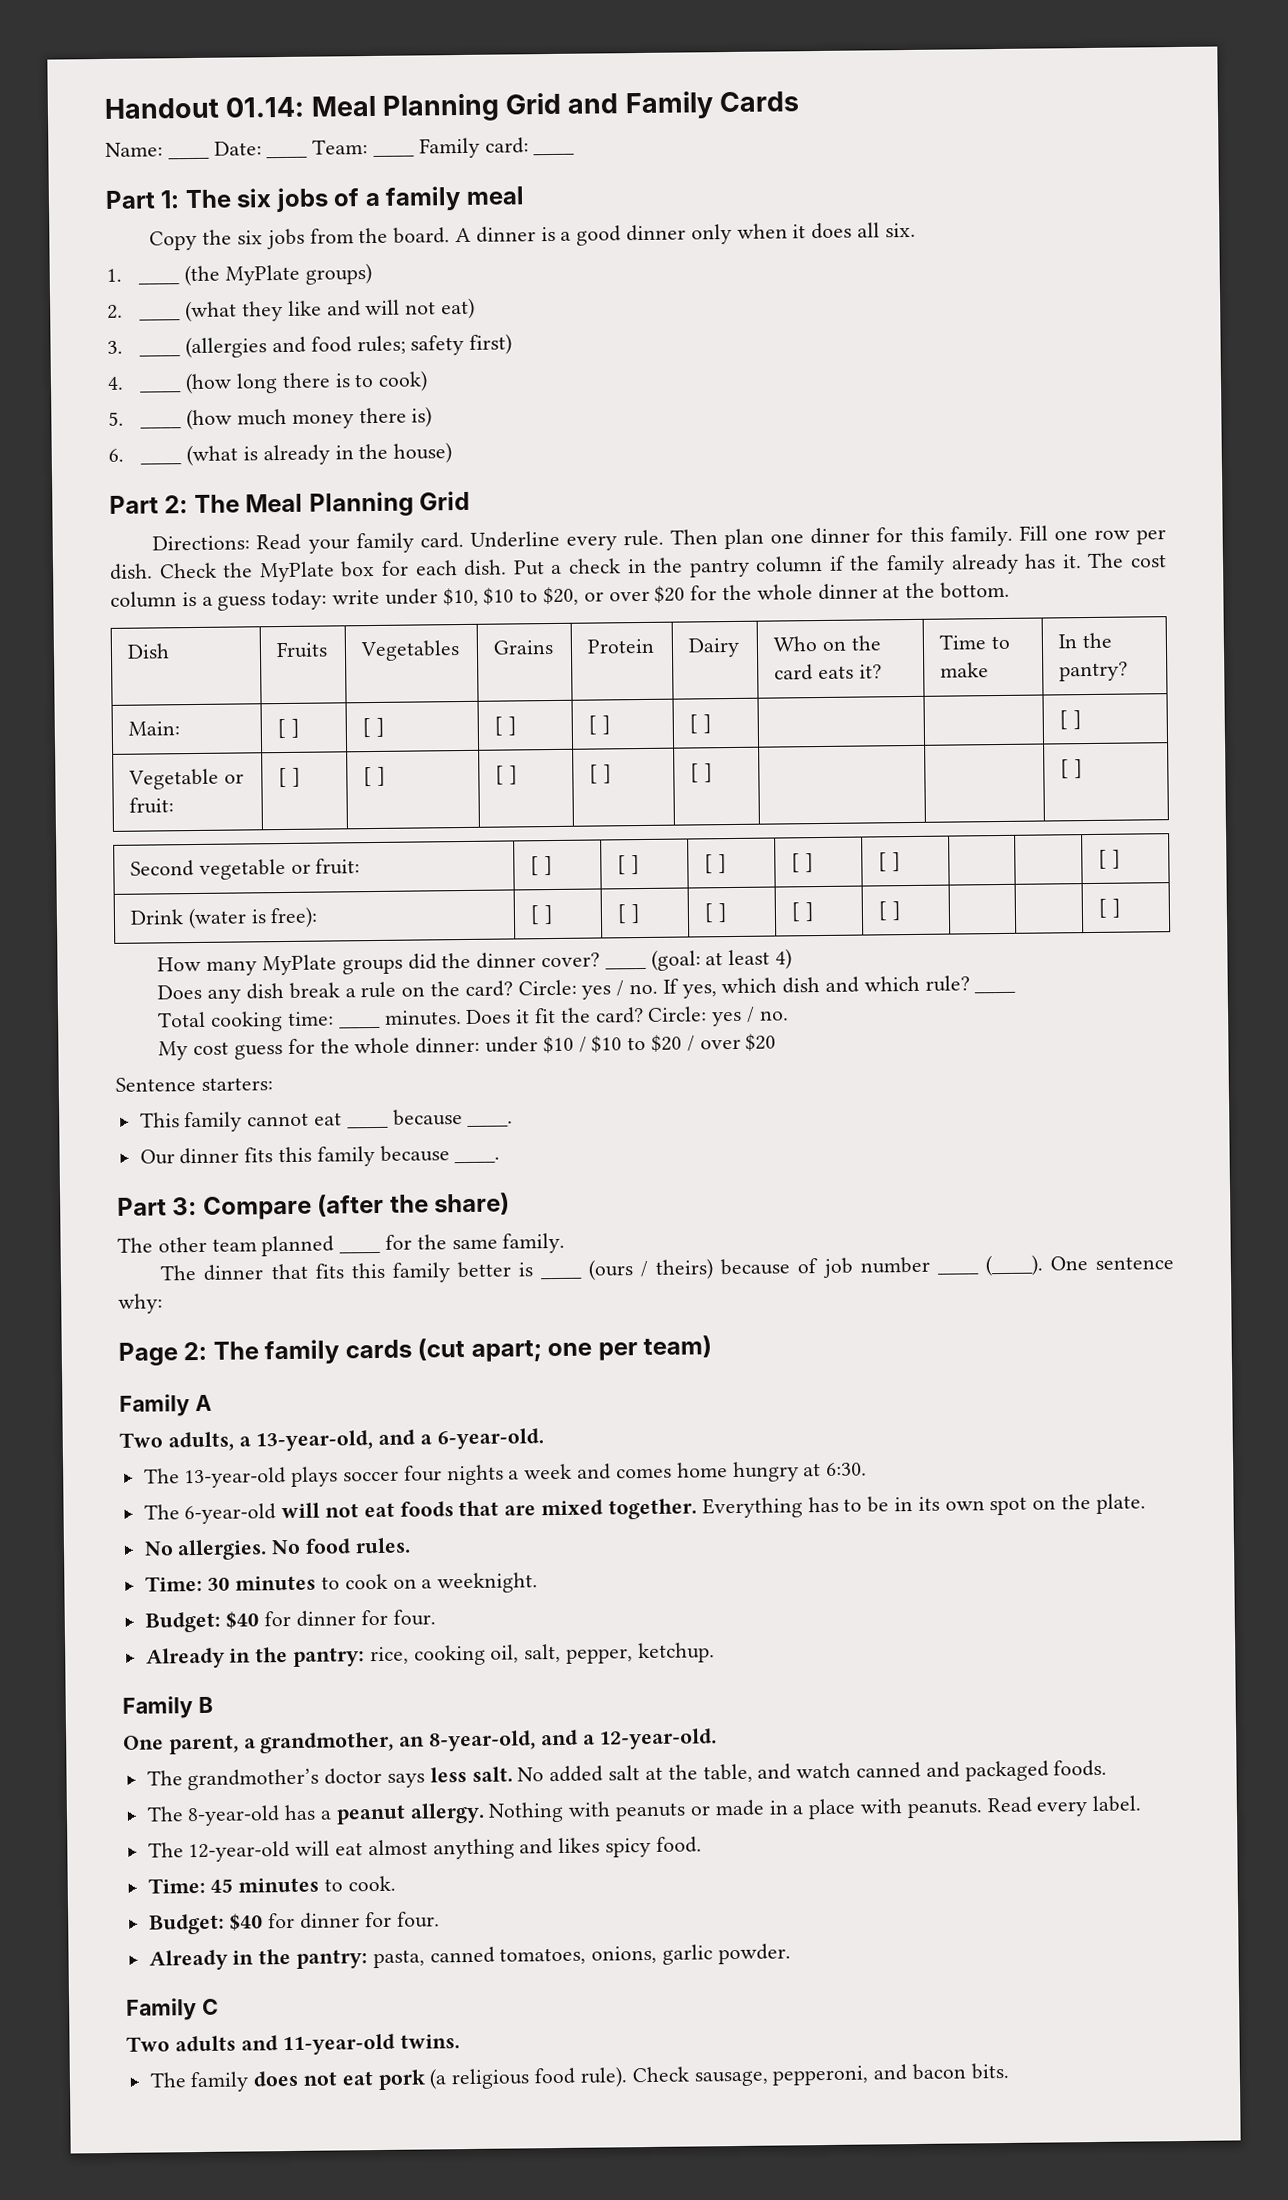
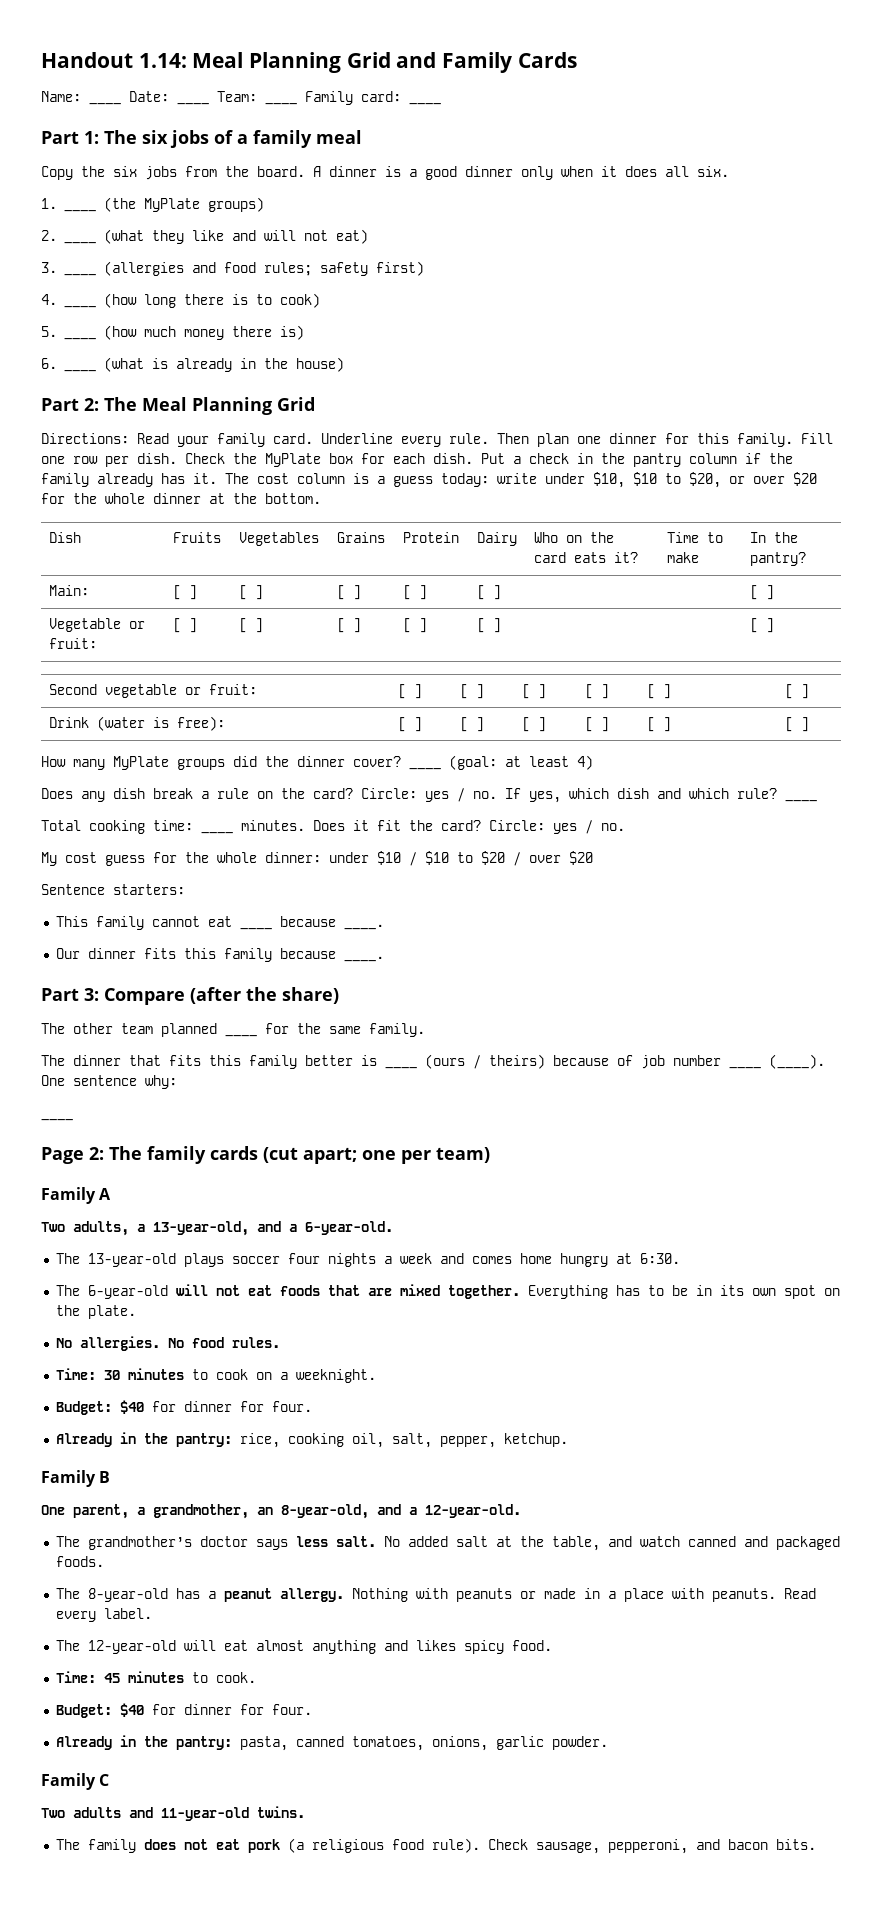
[225,96,305,118] 01.14: -> [138,53,187,68] 1.14:
(163, 1303) none -> [41,1118,73,1121] // ____

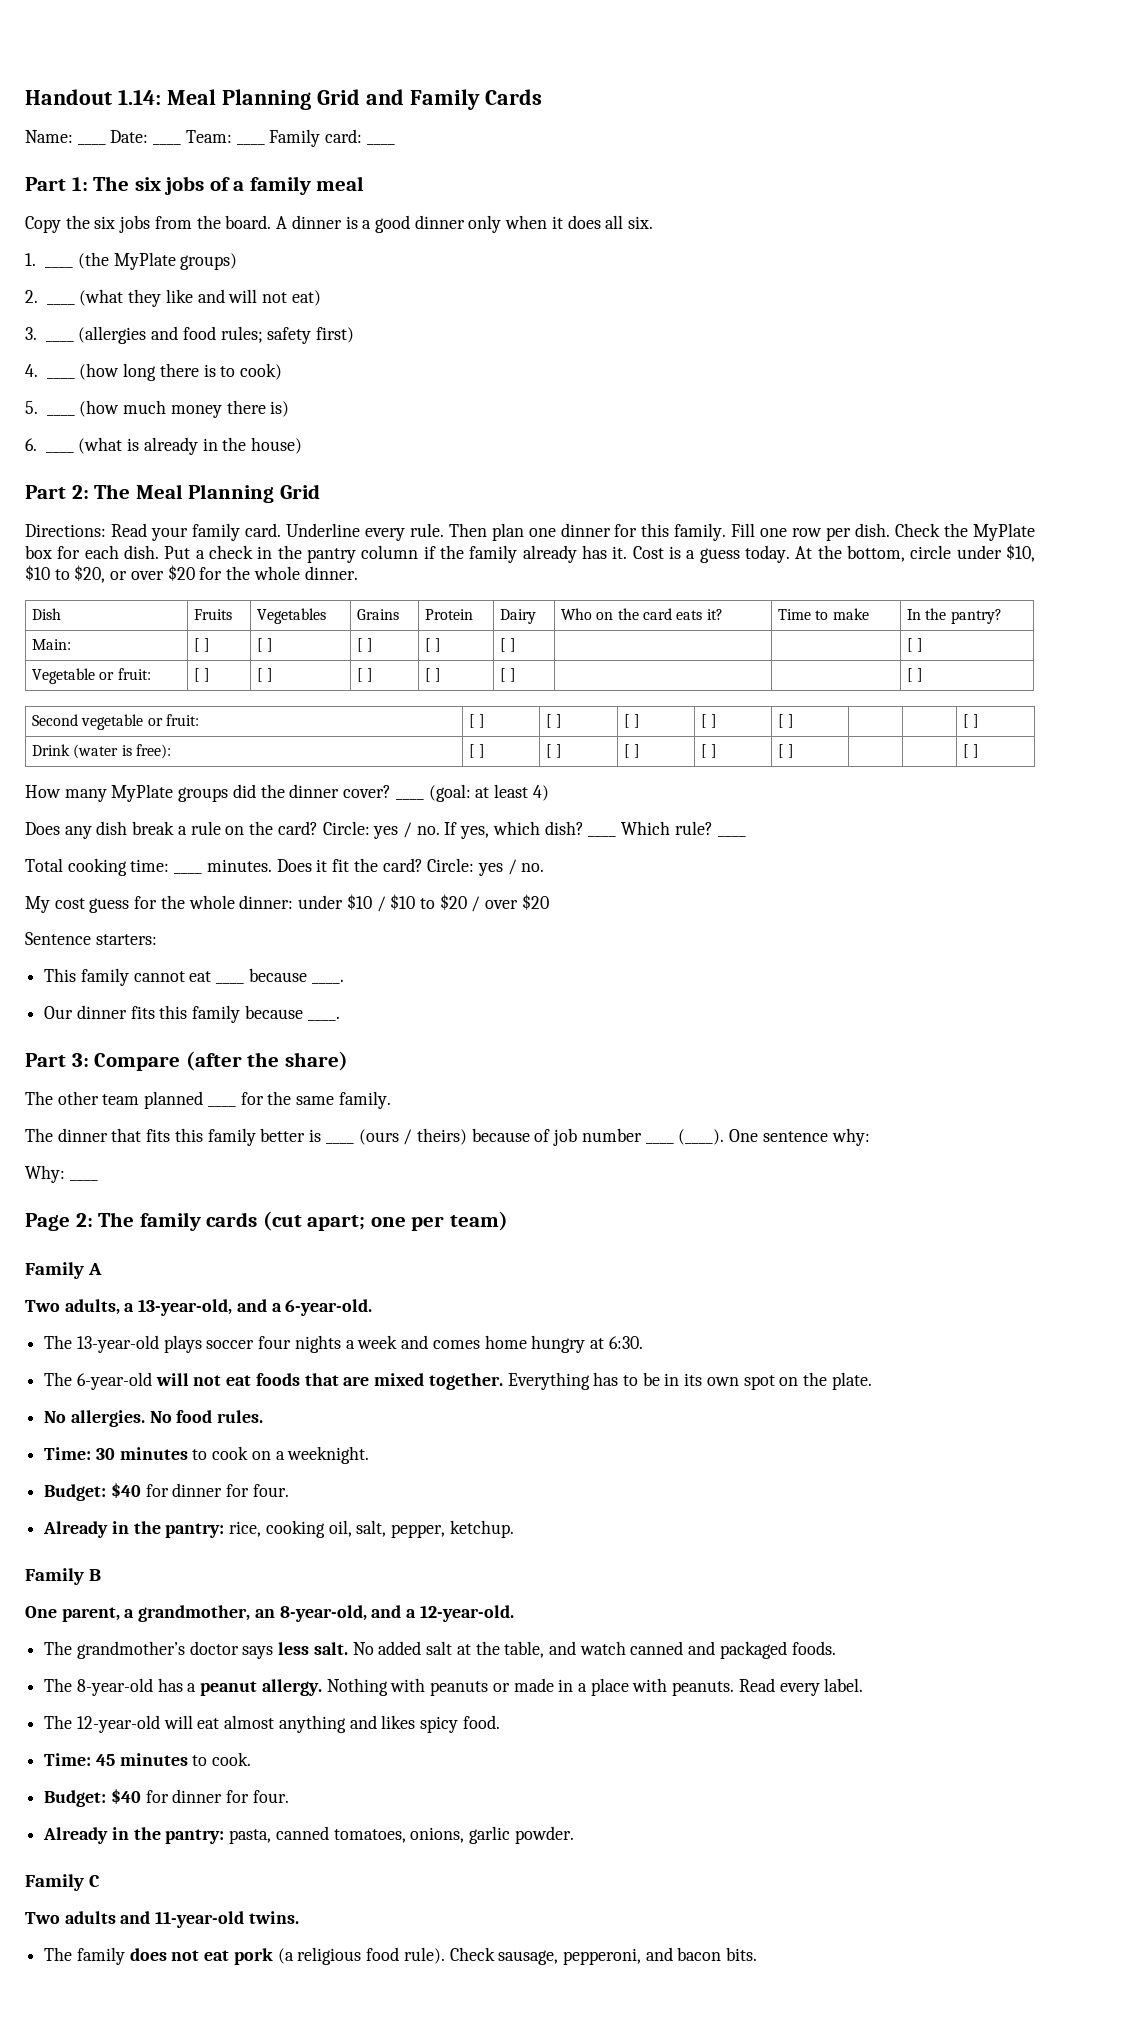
[225,473,537,487] The cost column is a guess today: write -> [632,545,952,563] Cost is a guess today. At the bottom, circle
[153,493,321,504] dinner at the bottom. -> [304,566,358,580] dinner.
[617,788,729,799] dish and which -> [544,821,584,835] [588,835,617,837] [621,821,671,835] dish? ____ Which
(177, 1082) none -> [25,1165,65,1183] Why:

